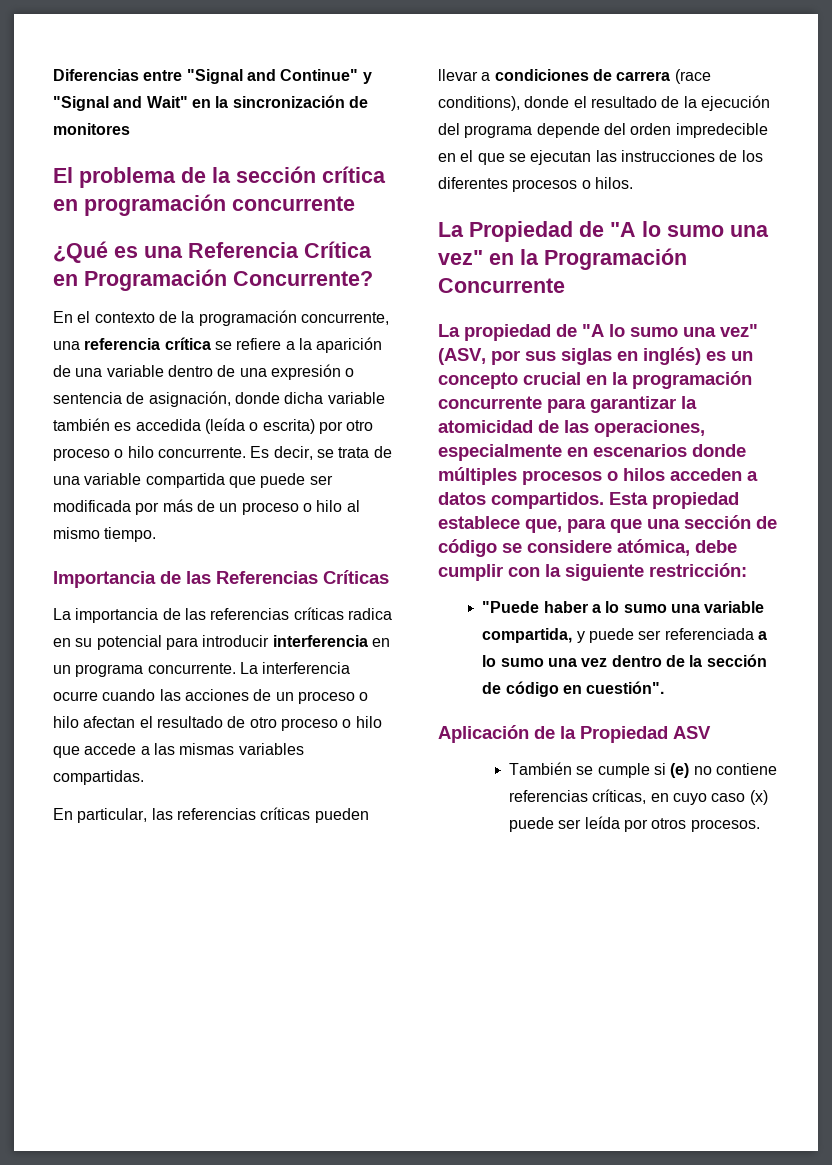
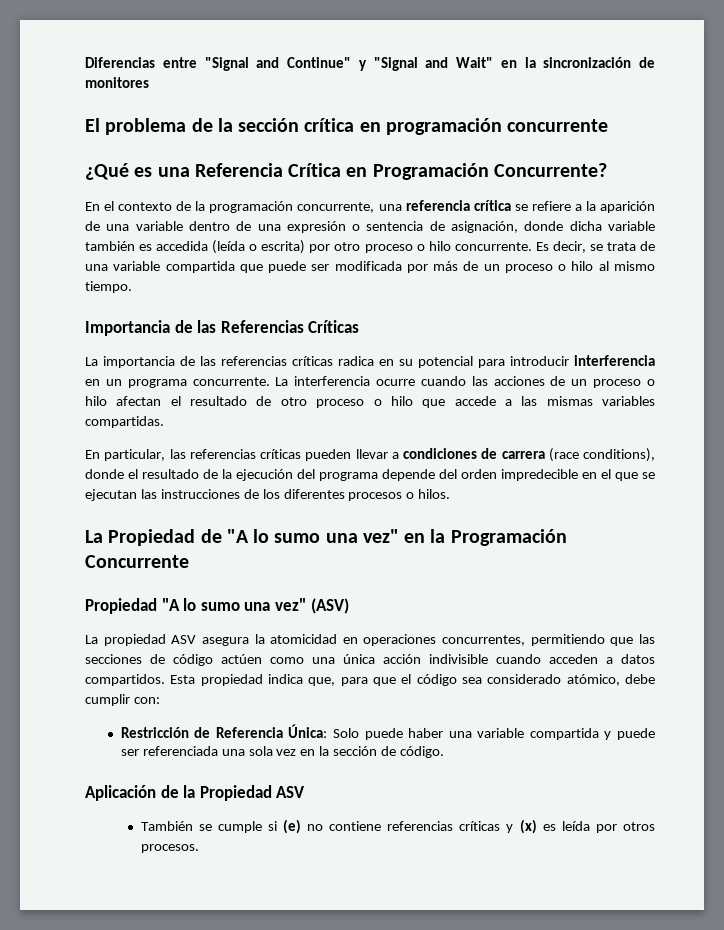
[438,324,758,341] [438,347,753,365] [438,371,752,389] [438,396,697,413] [438,420,705,437] [438,444,746,461] [438,467,665,485] La propiedad de "A lo sumo una vez" (ASV, por sus siglas en inglés) es un concepto crucial en la programación concurrente para garantizar la atomicidad de las operaciones, especialmente en escenarios donde múltiples procesos o hilos -> [85,598,349,614] [85,634,655,646] [85,654,541,666] Propiedad "A lo sumo una vez" (ASV) // La propiedad ASV asegura la atomicidad en operaciones concurrentes, permitiendo que las secciones de código actúen como una única acción indivisible cuando
[438,516,520,529] establece -> [268,674,303,684] indica
[647,515,777,529] [438,539,737,557] [438,563,747,581] [482,601,765,613] [482,628,573,643] una sección de código se considere atómica, debe cumplir con la siguiente restricción: // "Puede haber a lo sumo una variable compartida, -> [401,674,655,686] [85,694,160,706] [120,724,599,740] el código sea considerado atómico, debe cumplir con: // Restricción de Referencia Única: Solo puede haber una variable compartida
[757,631,767,640] [482,654,767,667] [482,681,665,697] a lo sumo una vez dentro de la sección de código en cuestión". -> [221,746,444,758] una sola vez en la sección de código.
[592,789,768,805] [508,817,582,832] críticas, en cuyo caso (x) puede ser -> [459,819,556,834] críticas y (x) es

